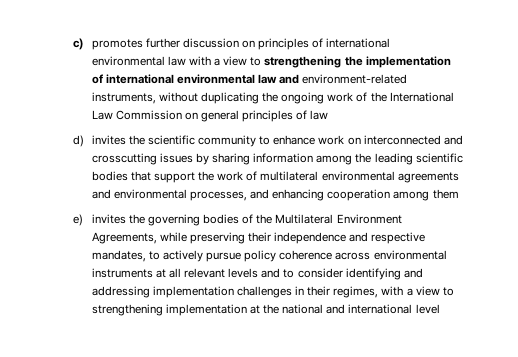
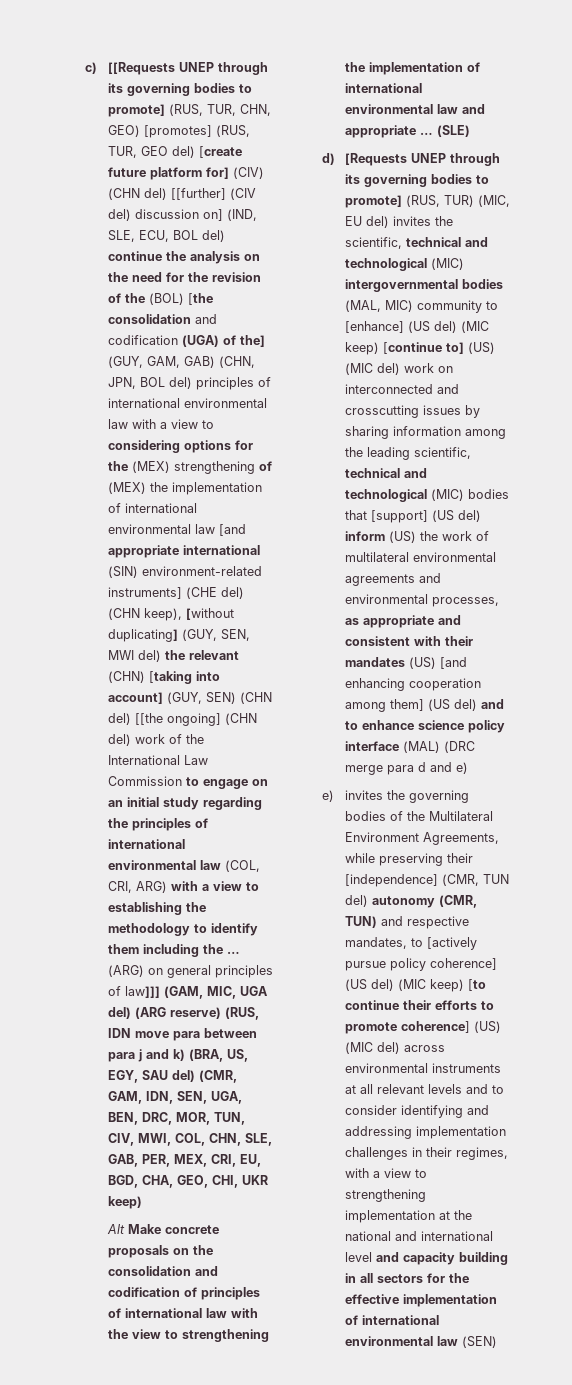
[91,38,256,50] promotes further discussion on -> [108,62,269,75] [108,83,253,96] [108,104,272,117] [108,125,251,138] [108,146,243,158] [108,167,265,180] [108,188,257,200] [108,209,258,221] [108,230,226,242] [108,251,261,264] [108,272,262,282] [108,293,214,305] [108,314,218,324] [108,335,266,347] [108,356,256,368] [108,377,193,389] [[Requests UNEP through its governing bodies to promote] (RUS, TUR, CHN, GEO) [promotes] (RUS, TUR, GEO del) [create future platform for] (CIV) (CHN del) [[further] (CIV del) discussion on] (IND, SLE, ECU, BOL del) continue the analysis on the need for the revision of the (BOL) [the consolidation and codification (UGA) of the] (GUY, GAM, GAB) (CHN, JPN, BOL del)
(262, 61) none -> [108,440,254,453] [108,461,273,474] [108,482,263,495] [108,503,198,513] [108,524,247,536] [108,545,261,558] [108,566,263,578] [108,587,245,599] [108,608,235,621] [108,629,251,642] [108,650,240,662] [108,671,221,684] [108,692,273,704] [108,713,258,726] [108,734,205,746] [108,755,209,765] [108,776,269,789] [108,797,263,810] [108,818,209,831] [108,839,186,849] [108,860,261,872] [108,881,260,893] [108,902,207,915] [108,923,259,936] [108,944,241,957] [108,965,274,978] [108,986,269,999] [108,1007,260,1020] [108,1028,258,1041] [108,1049,249,1062] [108,1070,238,1083] [108,1091,243,1104] [108,1112,246,1125] [108,1133,273,1146] [108,1154,262,1167] [108,1175,269,1188] [108,1196,143,1209] [107,1224,220,1234] [108,1245,214,1258] [108,1266,219,1276] [108,1287,261,1300] [108,1308,259,1318] [108,1329,179,1339] considering options for the (MEX) strengthening of (MEX) the implementation of international environmental law [and appropriate international (SIN) environment-related instruments] (CHE del) (CHN keep), [without duplicating] (GUY, SEN, MWI del) the relevant (CHN) [taking into account] (GUY, SEN) (CHN del) [[the ongoing] (CHN del) work of the International Law Commission to engage on an initial study regarding the principles of international environmental law (COL, CRI, ARG) with a view to establishing the methodology to identify them including the … (ARG) on general principles of law]]] (GAM, MIC, UGA del) (ARG reserve) (RUS, IDN move para between para j and k) (BRA, US, EGY, SAU del) (CMR, GAM, IDN, SEN, UGA, BEN, DRC, MOR, TUN, CIV, MWI, COL, CHN, SLE, GAB, PER, MEX, CRI, EU, BGD, CHA, GEO, CHI, UKR keep) // Alt Make concrete proposals on the consolidation and codification of principles of international law with the view to
[302,74,408,84] [91,92,454,104] [91,110,329,122] [72,135,316,147] environment-related instruments, without duplicating the ongoing work of the International Law Commission on general principles of law // d) invites the scientific community to enhance -> [345,125,471,138] [321,153,501,166] [345,174,490,187] [345,195,511,208] [345,216,454,228] [345,237,489,249] [345,258,465,271] [345,279,504,292] [345,300,499,313] [345,321,490,333] [345,342,496,355] [345,363,401,375] appropriate … (SLE) // d) [Requests UNEP through its governing bodies to promote] (RUS, TUR) (MIC, EU del) invites the scientific, technical and technological (MIC) intergovernmental bodies (MAL, MIC) community to [enhance] (US del) (MIC keep) [continue to] (US) (MIC del)
[415,153,463,163] [91,171,196,183] scientific bodies that support -> [414,447,472,459] [345,468,428,478] [345,489,510,502] [345,510,482,523] [345,531,417,543] scientific, technical and technological (MIC) bodies that [support] (US del) inform (US)
[250,189,459,201] and enhancing cooperation among them -> [345,615,462,628] [345,636,474,646] [345,657,468,669] [345,678,482,691] [345,699,505,712] [345,720,506,733] [345,741,476,753] [345,762,469,775] as appropriate and consistent with their mandates (US) [and enhancing cooperation among them] (US del) and to enhance science policy interface (MAL) (DRC merge para d and e)
[274,232,347,244] independence -> [345,874,510,887] [345,895,478,908] [345,916,378,928] [independence] (CMR, TUN del) autonomy (CMR, TUN)
[163,250,204,262] actively -> [427,937,478,950] [actively
[279,250,333,260] coherence -> [430,958,498,970] [345,979,487,992] [345,1000,495,1010] [345,1021,502,1034] [345,1042,401,1054] coherence] (US del) (MIC keep) [to continue their efforts to promote coherence] (US) (MIC del)
(440, 309) none -> [376,1252,509,1265] [345,1273,470,1283] [345,1294,498,1307] [345,1315,440,1325] [345,1336,498,1348] and capacity building in all sectors for the effective implementation of international environmental law (SEN)

